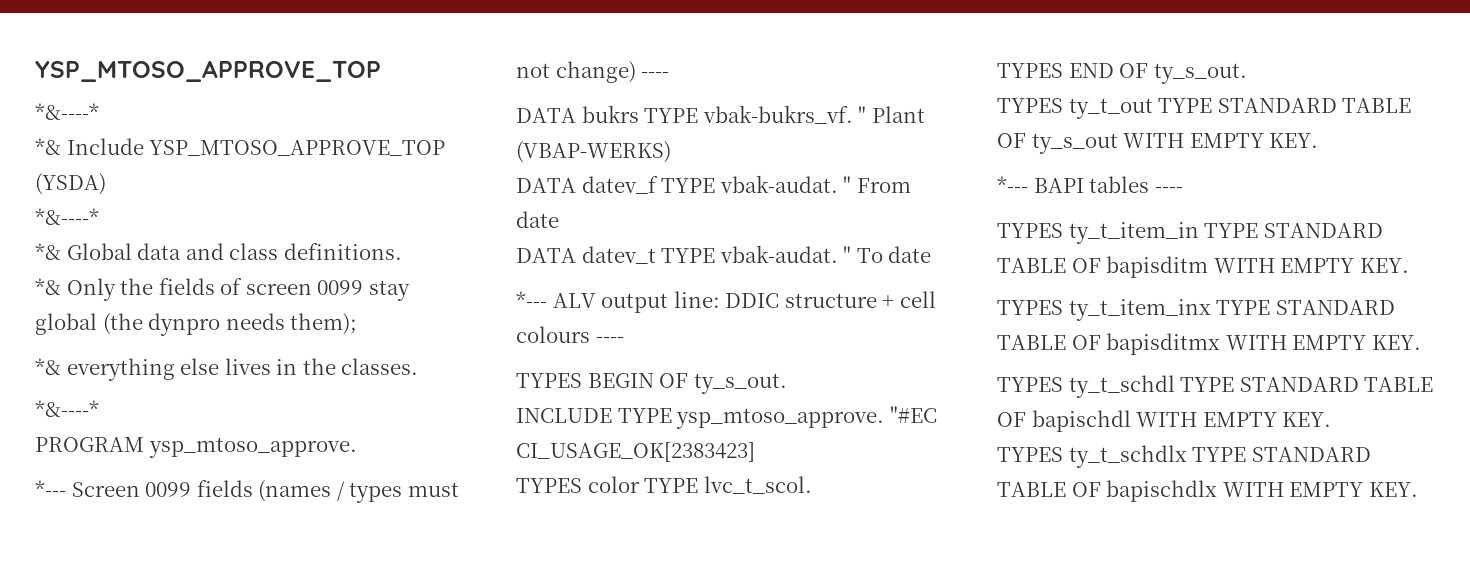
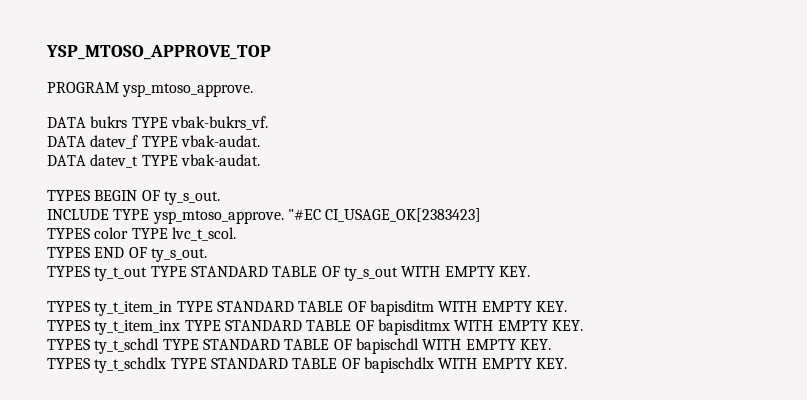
[35,103,99,120] [35,138,446,156] [35,173,106,195] [35,208,99,225] [35,243,402,260] [35,278,410,301] [35,313,358,336] [35,358,419,381] [35,400,99,417] [35,437,357,458] [35,480,459,503] [516,61,670,83] *&----* // *& Include YSP_MTOSO_APPROVE_TOP (YSDA) // *&----* // *& Global data and class definitions. // *& Only the fields of screen 0099 stay global (the dynpro needs them); // *& everything else lives in the classes. // *&----* // PROGRAM ysp_mtoso_approve. // *--- Screen 0099 fields (names / types must not change) ---- -> [47,82,254,97] PROGRAM ysp_mtoso_approve.
[858,106,925,123] [516,141,671,163] " Plant (VBAP-WERKS) -> (268, 123) none
[843,176,911,193] [516,211,559,228] " From date -> (260, 141) none
[843,246,932,263] [516,291,936,313] [516,326,624,343] " To date // *--- ALV output line: DDIC structure + cell colours ---- -> (260, 160) none
[997,176,1183,193] // *--- BAPI tables ---- -> (530, 271) none

